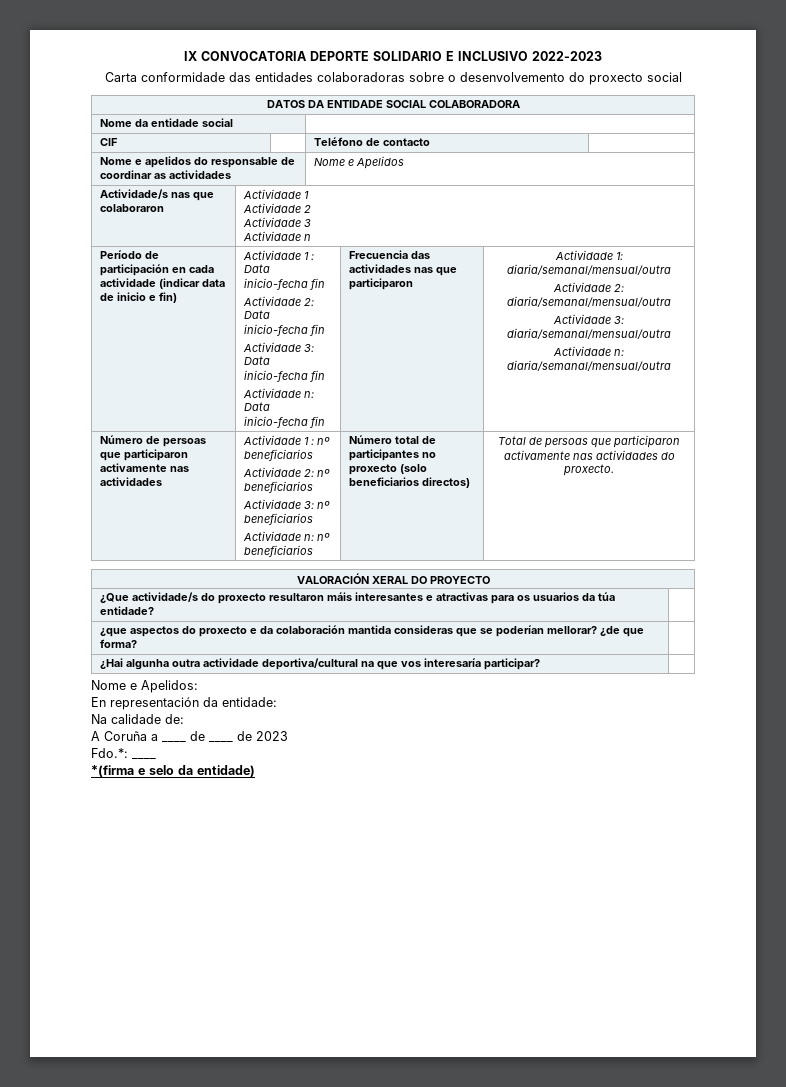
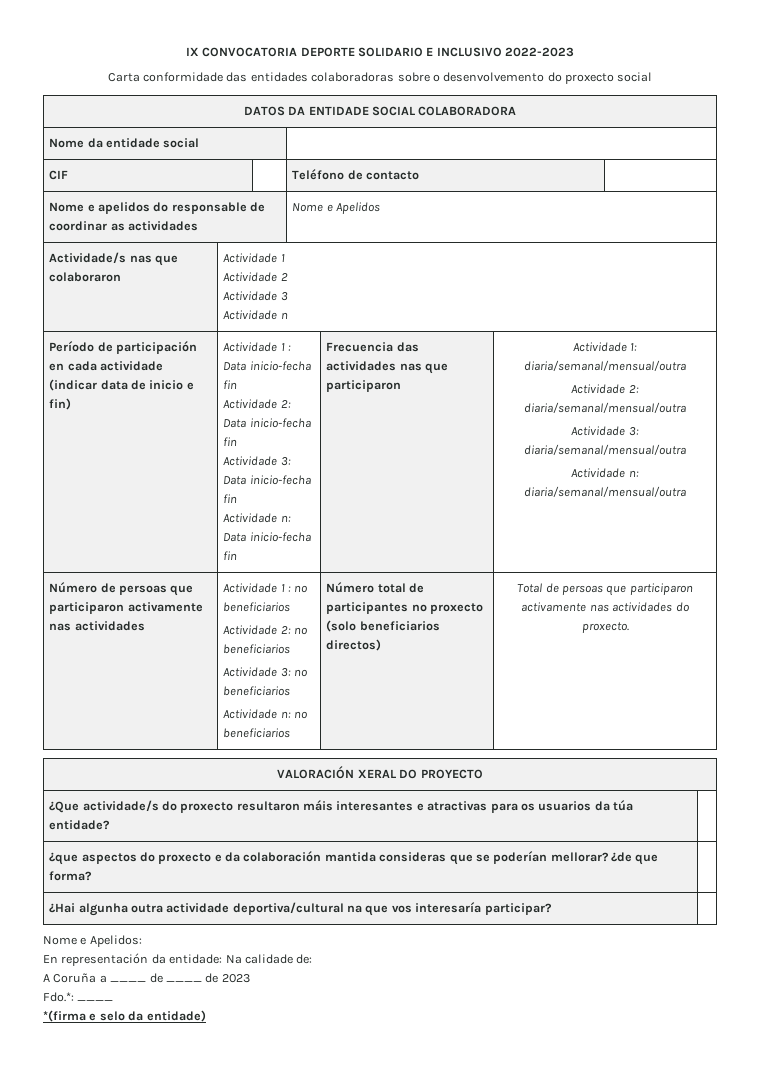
(277, 702) // -> (223, 959) none

